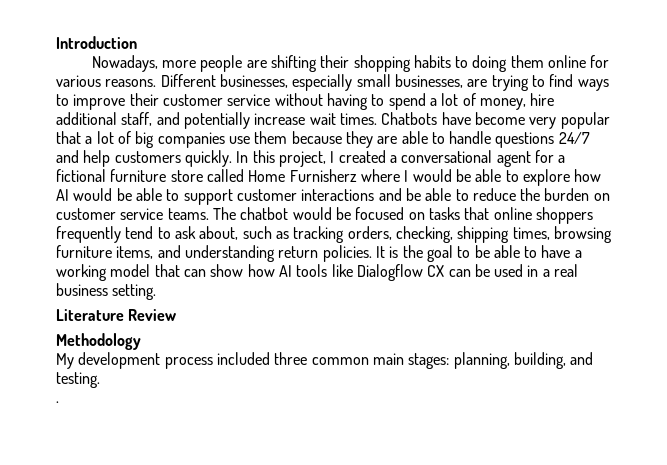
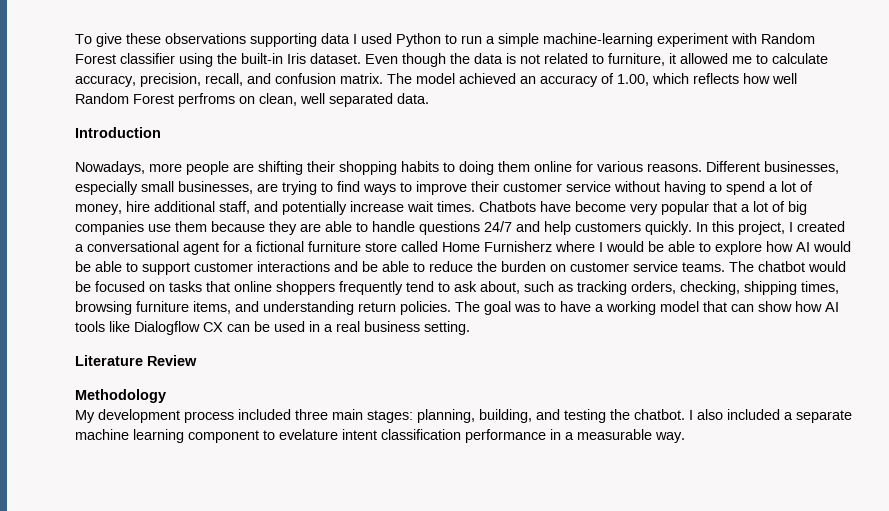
(56, 42) none -> [75,33,815,47] [75,53,828,67] [75,73,797,87] [75,93,429,107] To give these observations supporting data I used Python to run a simple machine-learning experiment with Random Forest classifier using the built-in Iris dataset. Even though the data is not related to furniture, it allowed me to calculate accuracy, precision, recall, and confusion matrix. The model achieved an accuracy of 1.00, which reflects how well Random Forest perfroms on clean, well separated data. //
[375,245,520,262] It is the goal to be able -> [455,301,540,315] The goal was
[311,357,369,365] common -> (328, 414) none
[56,372,100,388] [56,401,59,403] testing. // . -> [564,409,852,423] [75,429,685,443] testing the chatbot. I also included a separate machine learning component to evelature intent classification performance in a measurable way.

